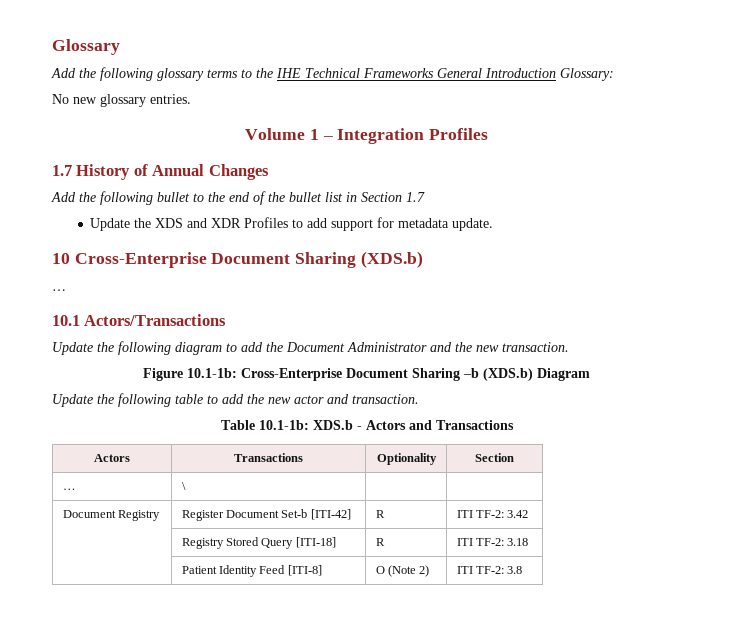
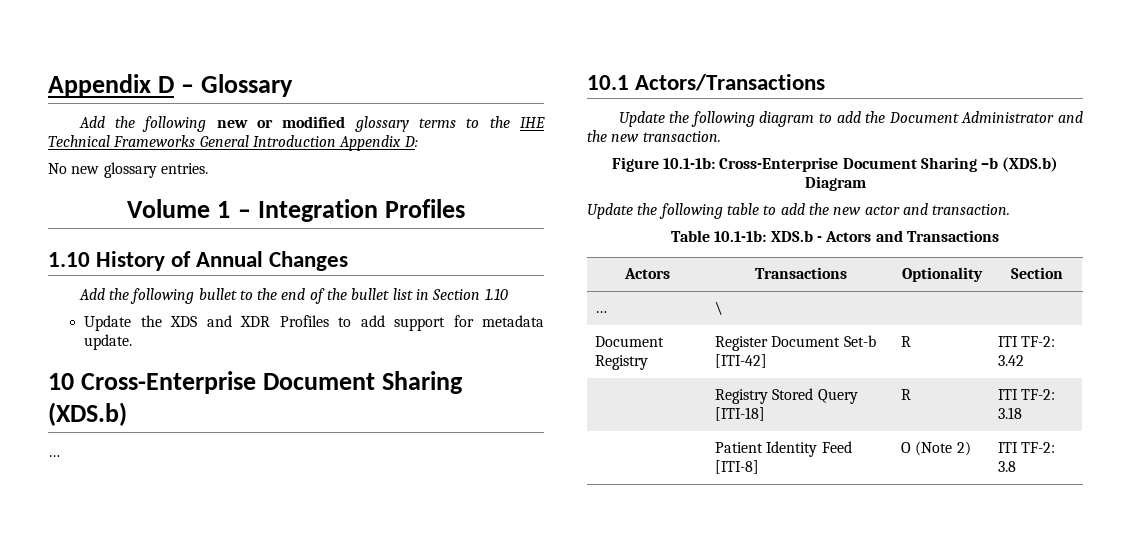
(52, 47) none -> [48,74,195,97] Appendix D –
(153, 74) none -> [216,116,346,128] new or modified
[560,68,614,81] Glossary: -> [339,135,418,151] Appendix D:
[52,165,72,176] 1.7 -> [48,252,90,267] 1.10
[406,192,425,202] 1.7 -> [484,288,508,300] 1.10

